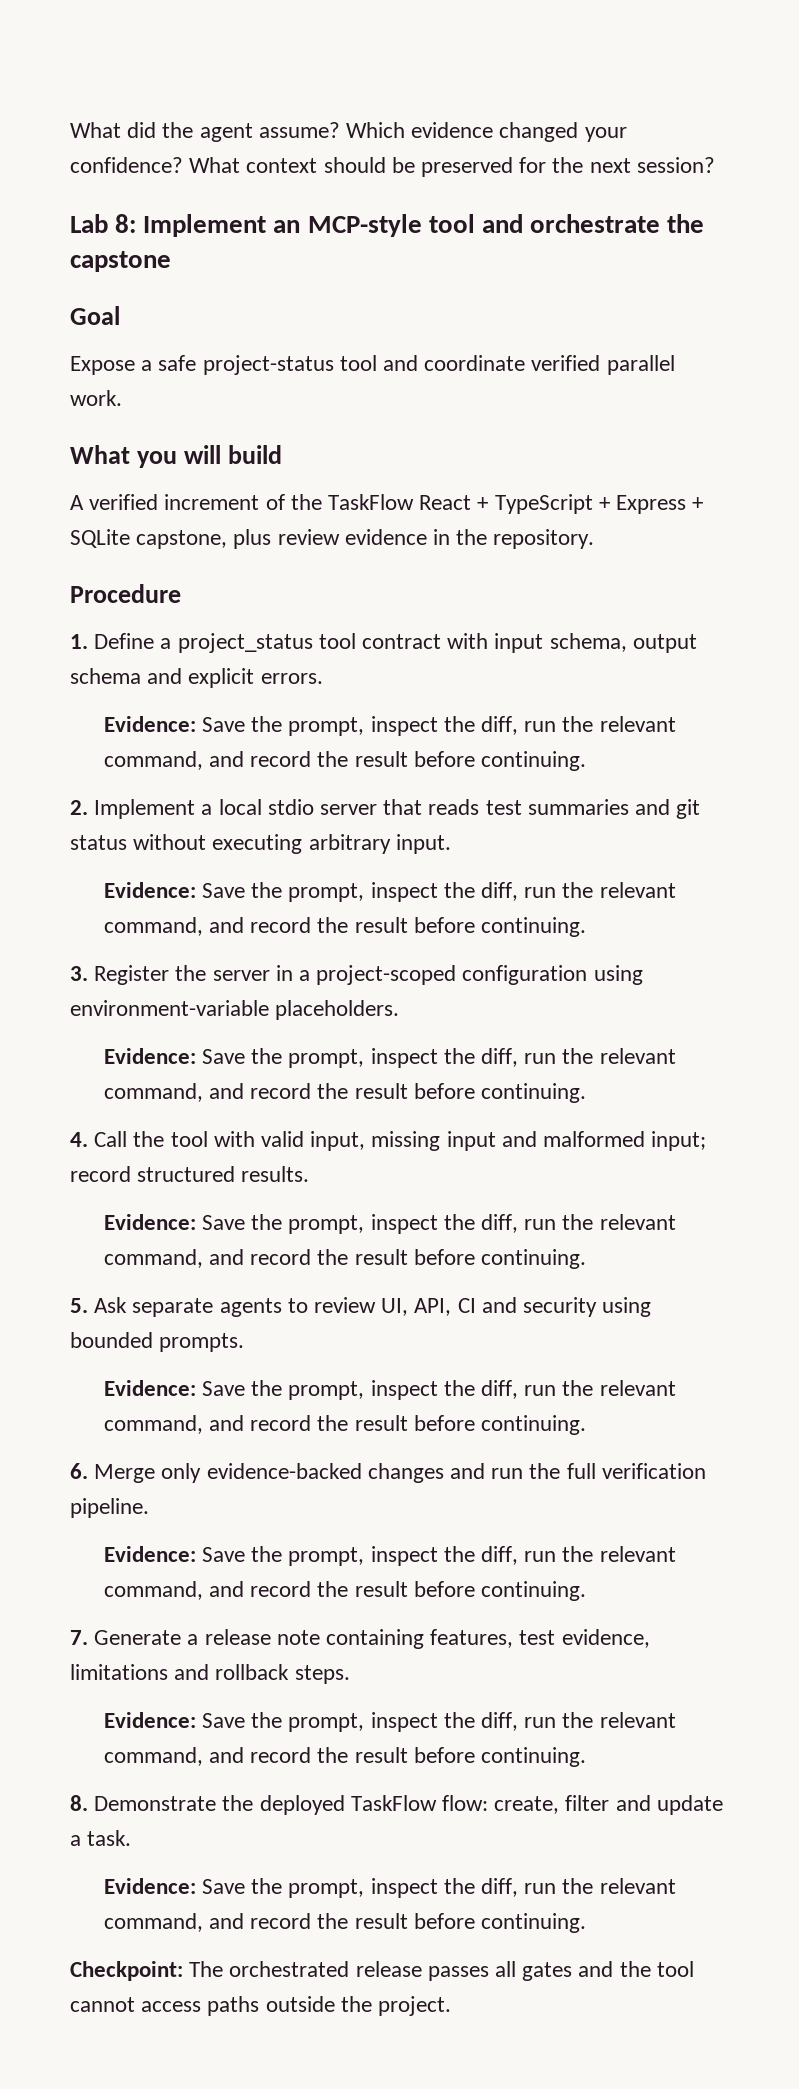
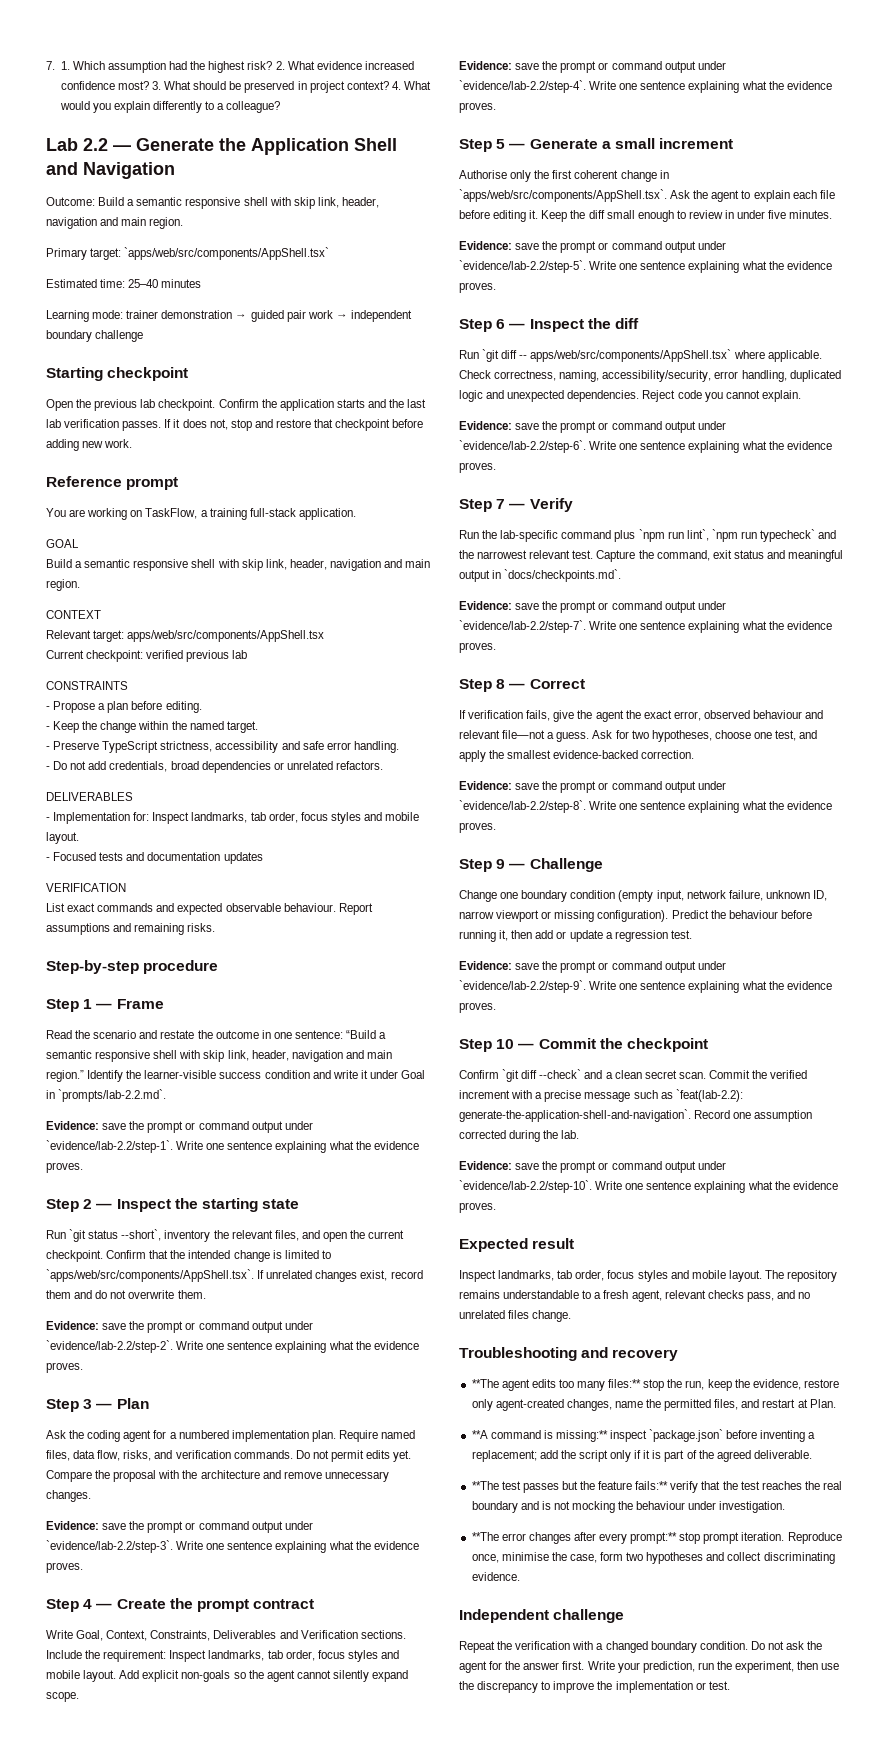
[70,122,627,142] [70,157,715,177] [70,214,705,237] [70,251,171,272] [70,306,120,325] [70,355,675,375] [70,390,122,406] [70,445,282,468] [70,494,704,514] [70,529,595,549] [70,584,181,603] [70,633,697,653] [70,668,323,688] [103,716,676,736] [103,751,587,771] [70,799,701,819] [70,834,451,854] [103,882,676,902] [103,917,587,937] [70,965,643,985] [70,1000,400,1020] [103,1048,676,1068] [103,1083,587,1103] [70,1131,707,1151] [70,1166,310,1182] [103,1214,676,1234] [103,1249,587,1269] [70,1297,652,1317] [70,1332,245,1352] [103,1380,676,1400] [103,1415,587,1435] [70,1463,706,1483] [70,1498,149,1518] [103,1546,676,1566] [103,1581,587,1601] [70,1629,650,1649] [70,1664,350,1684] [103,1712,676,1732] [103,1747,587,1767] [70,1795,723,1815] [70,1830,132,1846] [103,1878,676,1898] [103,1913,587,1933] [70,1961,694,1981] [70,1996,452,2016] What did the agent assume? Which evidence changed your confidence? What context should be preserved for the next session? // Lab 8: Implement an MCP-style tool and orchestrate the capstone // Goal // Expose a safe project-status tool and coordinate verified parallel work. // What you will build // A verified increment of the TaskFlow React + TypeScript + Express + SQLite capstone, plus review evidence in the repository. // Procedure // 1. Define a project_status tool contract with input schema, output schema and explicit errors. // Evidence: Save the prompt, inspect the diff, run the relevant command, and record the result before continuing. // 2. Implement a local stdio server that reads test summaries and git status without executing arbitrary input. // Evidence: Save the prompt, inspect the diff, run the relevant command, and record the result before continuing. // 3. Register the server in a project-scoped configuration using environment-variable placeholders. // Evidence: Save the prompt, inspect the diff, run the relevant command, and record the result before continuing. // 4. Call the tool with valid input, missing input and malformed input; record structured results. // Evidence: Save the prompt, inspect the diff, run the relevant command, and record the result before continuing. // 5. Ask separate agents to review UI, API, CI and security using bounded prompts. // Evidence: Save the prompt, inspect the diff, run the relevant command, and record the result before continuing. // 6. Merge only evidence-backed changes and run the full verification pipeline. // Evidence: Save the prompt, inspect the diff, run the relevant command, and record the result before continuing. // 7. Generate a release note containing features, test evidence, limitations and rollback steps. // Evidence: Save the prompt, inspect the diff, run the relevant command, and record the result before continuing. // 8. Demonstrate the deployed TaskFlow flow: create, filter and update a task. // Evidence: Save the prompt, inspect the diff, run the relevant command, and record the result before continuing. // Checkpoint: The orchestrated release passes all gates and the tool cannot access paths outside the project. -> [46,61,414,73] [60,81,431,93] [59,101,281,113] [46,138,397,155] [46,162,175,179] [46,197,379,209] [46,217,184,229] [46,247,330,260] [46,279,202,288] [46,310,412,322] [46,330,144,342] [46,367,189,381] [46,399,427,411] [46,419,424,431] [46,439,133,451] [46,476,179,490] [46,508,356,520] [46,539,79,548] [46,559,431,571] [46,579,80,591] [46,610,101,619] [46,630,325,642] [46,650,248,662] [46,681,128,690] [46,701,202,713] [46,721,258,733] [46,741,399,753] [46,761,383,773] [46,792,133,801] [46,812,420,824] [46,832,79,844] [46,852,263,864] [46,883,126,892] [46,903,373,915] [46,923,216,935] [46,960,219,974] [46,999,164,1012] [46,1030,387,1039] [46,1050,392,1062] [46,1070,426,1082] [46,1089,167,1102] [46,1121,313,1133] [46,1140,419,1153] [46,1162,83,1173] [46,1198,300,1212] [46,1229,405,1242] [46,1250,331,1262] [46,1269,423,1282] [46,1290,206,1299] [46,1321,313,1333] [46,1340,419,1353] [46,1362,83,1373] [46,1398,149,1412] [46,1430,416,1442] [46,1450,412,1462] [46,1470,389,1482] [46,1490,91,1502] [46,1521,313,1533] [46,1540,419,1553] [46,1562,83,1573] [46,1598,315,1612] [46,1630,406,1641] [46,1650,399,1662] [46,1670,409,1682] [46,1692,79,1702] [459,61,726,73] [459,80,832,93] [459,102,496,113] [459,138,734,152] [459,170,669,182] [459,189,835,202] [459,210,833,222] [459,241,726,253] [459,260,832,273] [459,282,496,293] [459,318,639,332] [459,349,822,362] [459,370,841,382] [459,390,801,402] [459,421,726,433] [459,440,832,453] [459,462,496,473] [459,498,573,512] [459,529,837,542] [459,550,844,562] [459,569,622,582] [459,601,726,613] [459,620,832,633] [459,642,496,653] [459,679,585,692] [459,710,824,722] [459,730,818,742] [459,750,695,762] [459,781,726,793] [459,800,832,813] [459,822,496,833] [459,858,603,872] [459,890,827,902] [459,910,812,922] [459,930,692,942] [459,961,726,973] [459,980,832,993] [459,1002,496,1013] [459,1038,708,1052] [459,1069,808,1082] [459,1089,743,1102] [459,1109,813,1122] [459,1130,580,1142] [459,1161,726,1173] [459,1180,838,1193] [459,1202,496,1213] [459,1238,575,1252] [459,1270,838,1282] [459,1290,811,1302] [459,1310,572,1322] [459,1347,679,1361] [471,1379,839,1391] [471,1399,836,1411] [471,1429,816,1442] [471,1450,812,1462] [471,1481,843,1493] [471,1501,786,1513] [471,1532,842,1544] [471,1552,835,1564] [471,1572,520,1581] [459,1609,625,1623] [459,1641,823,1653] [459,1661,840,1673] [459,1681,730,1693] 7. 1. Which assumption had the highest risk? 2. What evidence increased confidence most? 3. What should be preserved in project context? 4. What would you explain differently to a colleague? // Lab 2.2 — Generate the Application Shell and Navigation // Outcome: Build a semantic responsive shell with skip link, header, navigation and main region. // Primary target: `apps/web/src/components/AppShell.tsx` // Estimated time: 25–40 minutes // Learning mode: trainer demonstration → guided pair work → independent boundary challenge // Starting checkpoint // Open the previous lab checkpoint. Confirm the application starts and the last lab verification passes. If it does not, stop and restore that checkpoint before adding new work. // Reference prompt // You are working on TaskFlow, a training full-stack application. // GOAL // Build a semantic responsive shell with skip link, header, navigation and main region. // CONTEXT // Relevant target: apps/web/src/components/AppShell.tsx // Current checkpoint: verified previous lab // CONSTRAINTS // - Propose a plan before editing. // - Keep the change within the named target. // - Preserve TypeScript strictness, accessibility and safe error handling. // - Do not add credentials, broad dependencies or unrelated refactors. // DELIVERABLES // - Implementation for: Inspect landmarks, tab order, focus styles and mobile layout. // - Focused tests and documentation updates // VERIFICATION // List exact commands and expected observable behaviour. Report assumptions and remaining risks. // Step-by-step procedure // Step 1 — Frame // Read the scenario and restate the outcome in one sentence: “Build a semantic responsive shell with skip link, header, navigation and main region.” Identify the learner-visible success condition and write it under Goal in `prompts/lab-2.2.md`. // Evidence: save the prompt or command output under `evidence/lab-2.2/step-1`. Write one sentence explaining what the evidence proves. // Step 2 — Inspect the starting state // Run `git status --short`, inventory the relevant files, and open the current checkpoint. Confirm that the intended change is limited to `apps/web/src/components/AppShell.tsx`. If unrelated changes exist, record them and do not overwrite them. // Evidence: save the prompt or command output under `evidence/lab-2.2/step-2`. Write one sentence explaining what the evidence proves. // Step 3 — Plan // Ask the coding agent for a numbered implementation plan. Require named files, data flow, risks, and verification commands. Do not permit edits yet. Compare the proposal with the architecture and remove unnecessary changes. // Evidence: save the prompt or command output under `evidence/lab-2.2/step-3`. Write one sentence explaining what the evidence proves. // Step 4 — Create the prompt contract // Write Goal, Context, Constraints, Deliverables and Verification sections. Include the requirement: Inspect landmarks, tab order, focus styles and mobile layout. Add explicit non-goals so the agent cannot silently expand scope. // Evidence: save the prompt or command output under `evidence/lab-2.2/step-4`. Write one sentence explaining what the evidence proves. // Step 5 — Generate a small increment // Authorise only the first coherent change in `apps/web/src/components/AppShell.tsx`. Ask the agent to explain each file before editing it. Keep the diff small enough to review in under five minutes. // Evidence: save the prompt or command output under `evidence/lab-2.2/step-5`. Write one sentence explaining what the evidence proves. // Step 6 — Inspect the diff // Run `git diff -- apps/web/src/components/AppShell.tsx` where applicable. Check correctness, naming, accessibility/security, error handling, duplicated logic and unexpected dependencies. Reject code you cannot explain. // Evidence: save the prompt or command output under `evidence/lab-2.2/step-6`. Write one sentence explaining what the evidence proves. // Step 7 — Verify // Run the lab-specific command plus `npm run lint`, `npm run typecheck` and the narrowest relevant test. Capture the command, exit status and meaningful output in `docs/checkpoints.md`. // Evidence: save the prompt or command output under `evidence/lab-2.2/step-7`. Write one sentence explaining what the evidence proves. // Step 8 — Correct // If verification fails, give the agent the exact error, observed behaviour and relevant file—not a guess. Ask for two hypotheses, choose one test, and apply the smallest evidence-backed correction. // Evidence: save the prompt or command output under `evidence/lab-2.2/step-8`. Write one sentence explaining what the evidence proves. // Step 9 — Challenge // Change one boundary condition (empty input, network failure, unknown ID, narrow viewport or missing configuration). Predict the behaviour before running it, then add or update a regression test. // Evidence: save the prompt or command output under `evidence/lab-2.2/step-9`. Write one sentence explaining what the evidence proves. // Step 10 — Commit the checkpoint // Confirm `git diff --check` and a clean secret scan. Commit the verified increment with a precise message such as `feat(lab-2.2): generate-the-application-shell-and-navigation`. Record one assumption corrected during the lab. // Evidence: save the prompt or command output under `evidence/lab-2.2/step-10`. Write one sentence explaining what the evidence proves. // Expected result // Inspect landmarks, tab order, focus styles and mobile layout. The repository remains understandable to a fresh agent, relevant checks pass, and no unrelated files change. // Troubleshooting and recovery // **The agent edits too many files:** stop the run, keep the evidence, restore only agent-created changes, name the permitted files, and restart at Plan. // **A command is missing:** inspect `package.json` before inventing a replacement; add the script only if it is part of the agreed deliverable. // **The test passes but the feature fails:** verify that the test reaches the real boundary and is not mocking the behaviour under investigation. // **The error changes after every prompt:** stop prompt iteration. Reproduce once, minimise the case, form two hypotheses and collect discriminating evidence. // Independent challenge // Repeat the verification with a changed boundary condition. Do not ask the agent for the answer first. Write your prediction, run the experiment, then use the discrepancy to improve the implementation or test.

